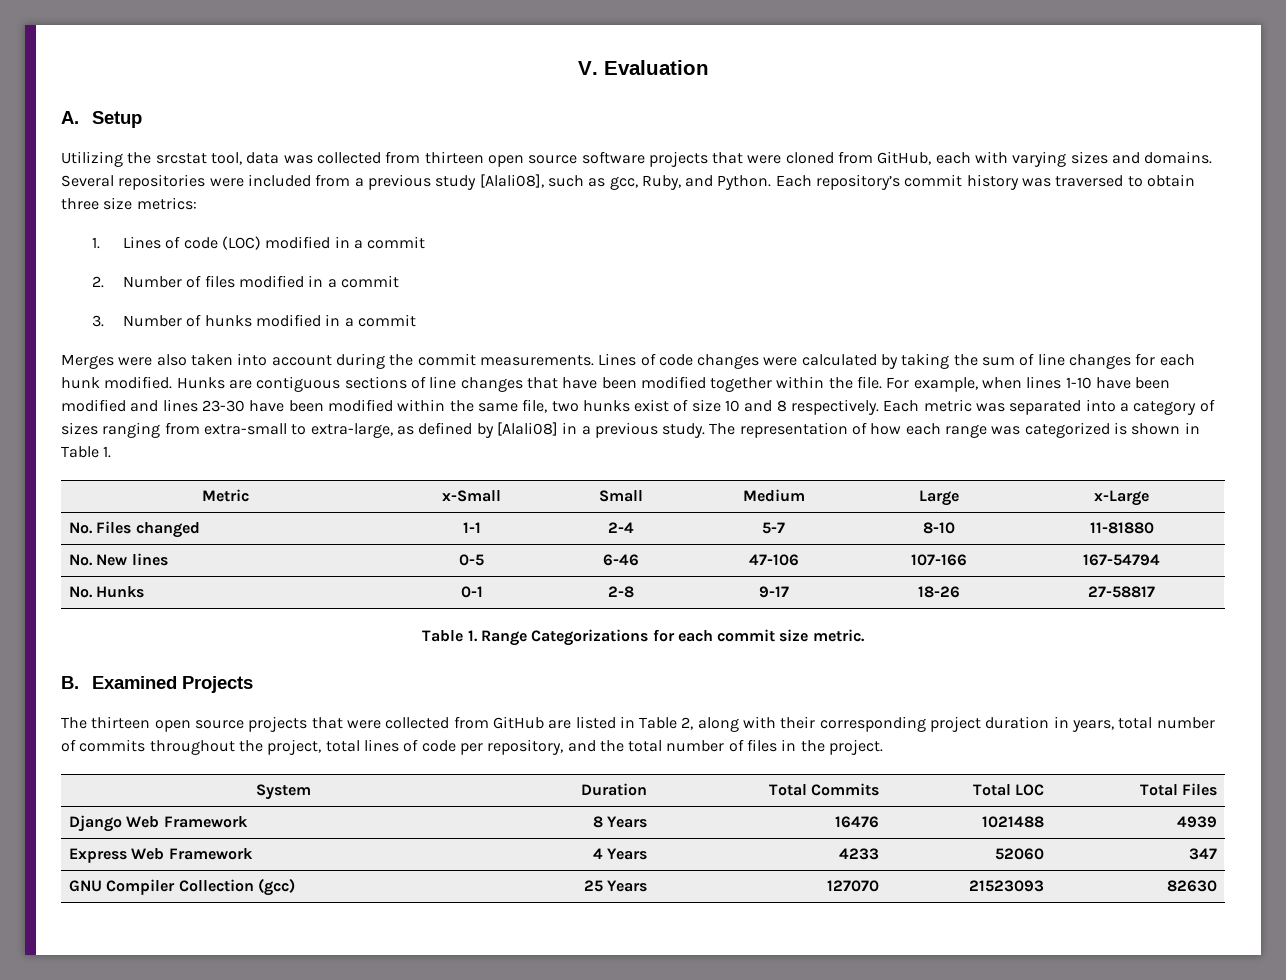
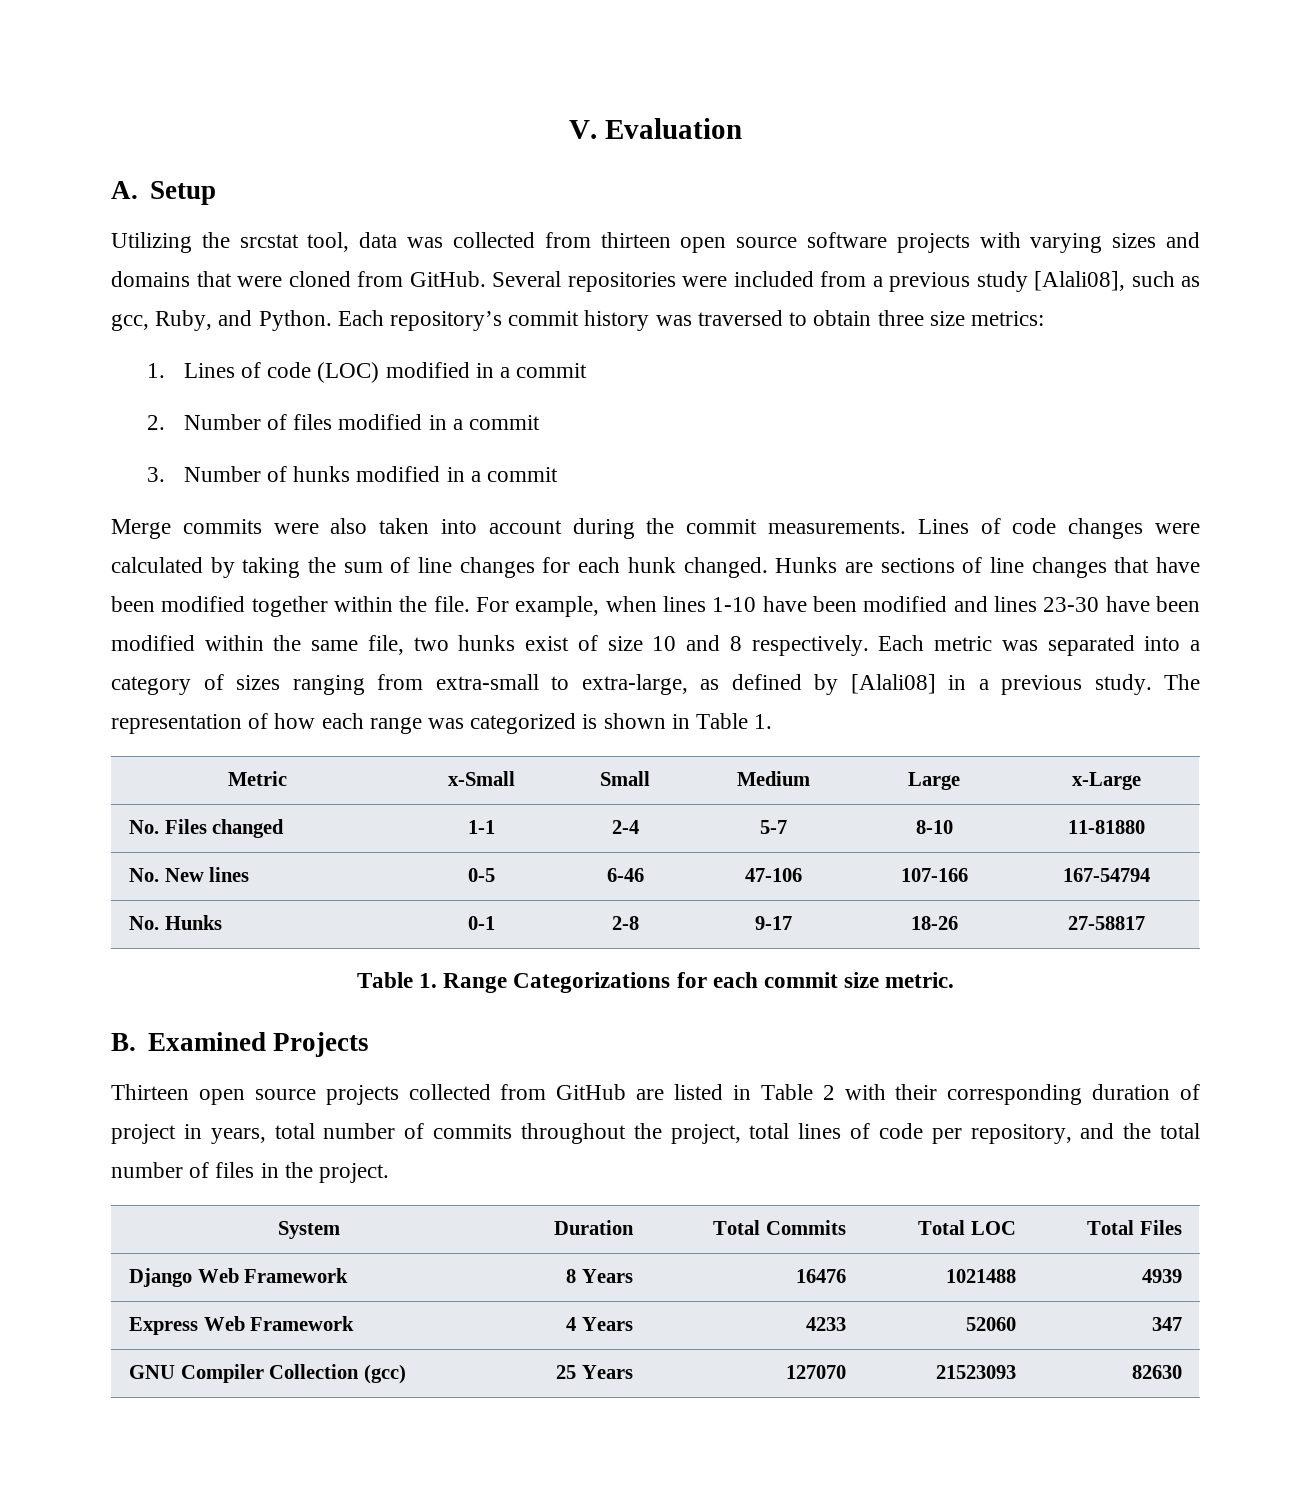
[712,151,1213,167] that were cloned from GitHub, each with varying sizes and domains. -> [979,232,1200,253] [111,271,486,287] with varying sizes and domains that were cloned from GitHub.
[61,354,114,369] Merges -> [111,519,262,539] Merge commits
[104,376,173,389] modified. -> [683,557,768,578] changed.
[256,376,341,392] contiguous -> (873, 567) none
[61,716,151,729] The thirteen -> [111,1084,189,1100] Thirteen
[311,717,381,729] that were -> (399, 1095) none
[681,717,739,732] 2, along -> [822,1085,835,1100] 2
[930,716,1050,732] project duration -> [1092,1084,1200,1100] [111,1124,176,1144] duration of project

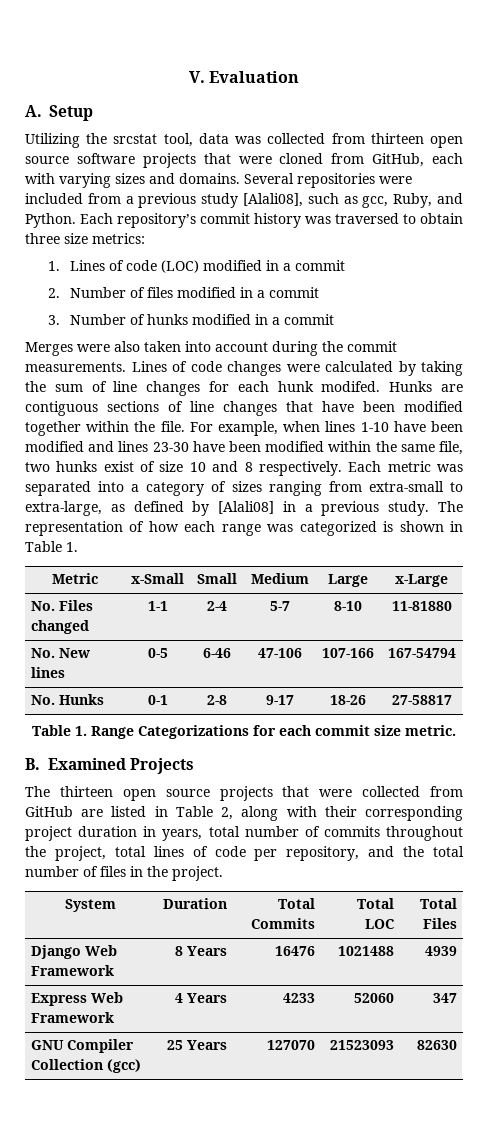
[979,232,1200,253] [111,271,486,287] with varying sizes and domains that were cloned from GitHub. -> [203,153,463,167] [25,173,240,188] that were cloned from GitHub, each with varying sizes and domains.
[111,519,262,539] Merge commits -> [25,342,73,356] Merges
[683,557,768,578] changed. -> [321,381,381,392] modifed.
(873, 567) none -> [25,401,98,416] contiguous
[111,1084,189,1100] Thirteen -> [25,786,113,797] The thirteen
(399, 1095) none -> [282,786,353,797] that were
[822,1085,835,1100] 2 -> [221,806,279,821] 2, along
[1092,1084,1200,1100] [111,1124,176,1144] duration of project -> [25,826,138,841] project duration

